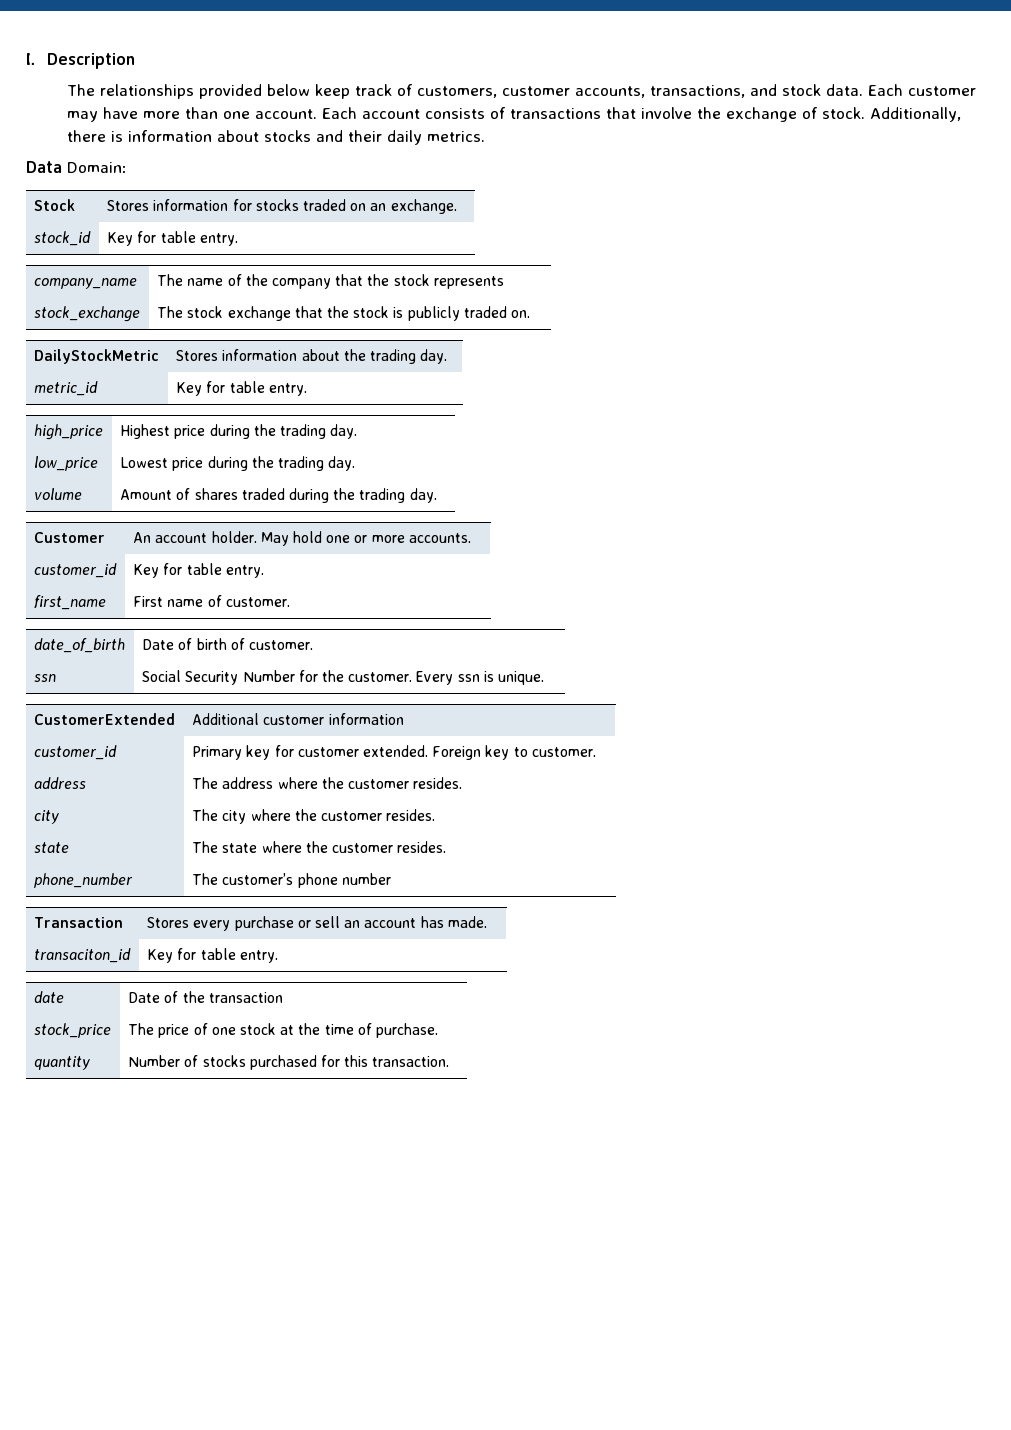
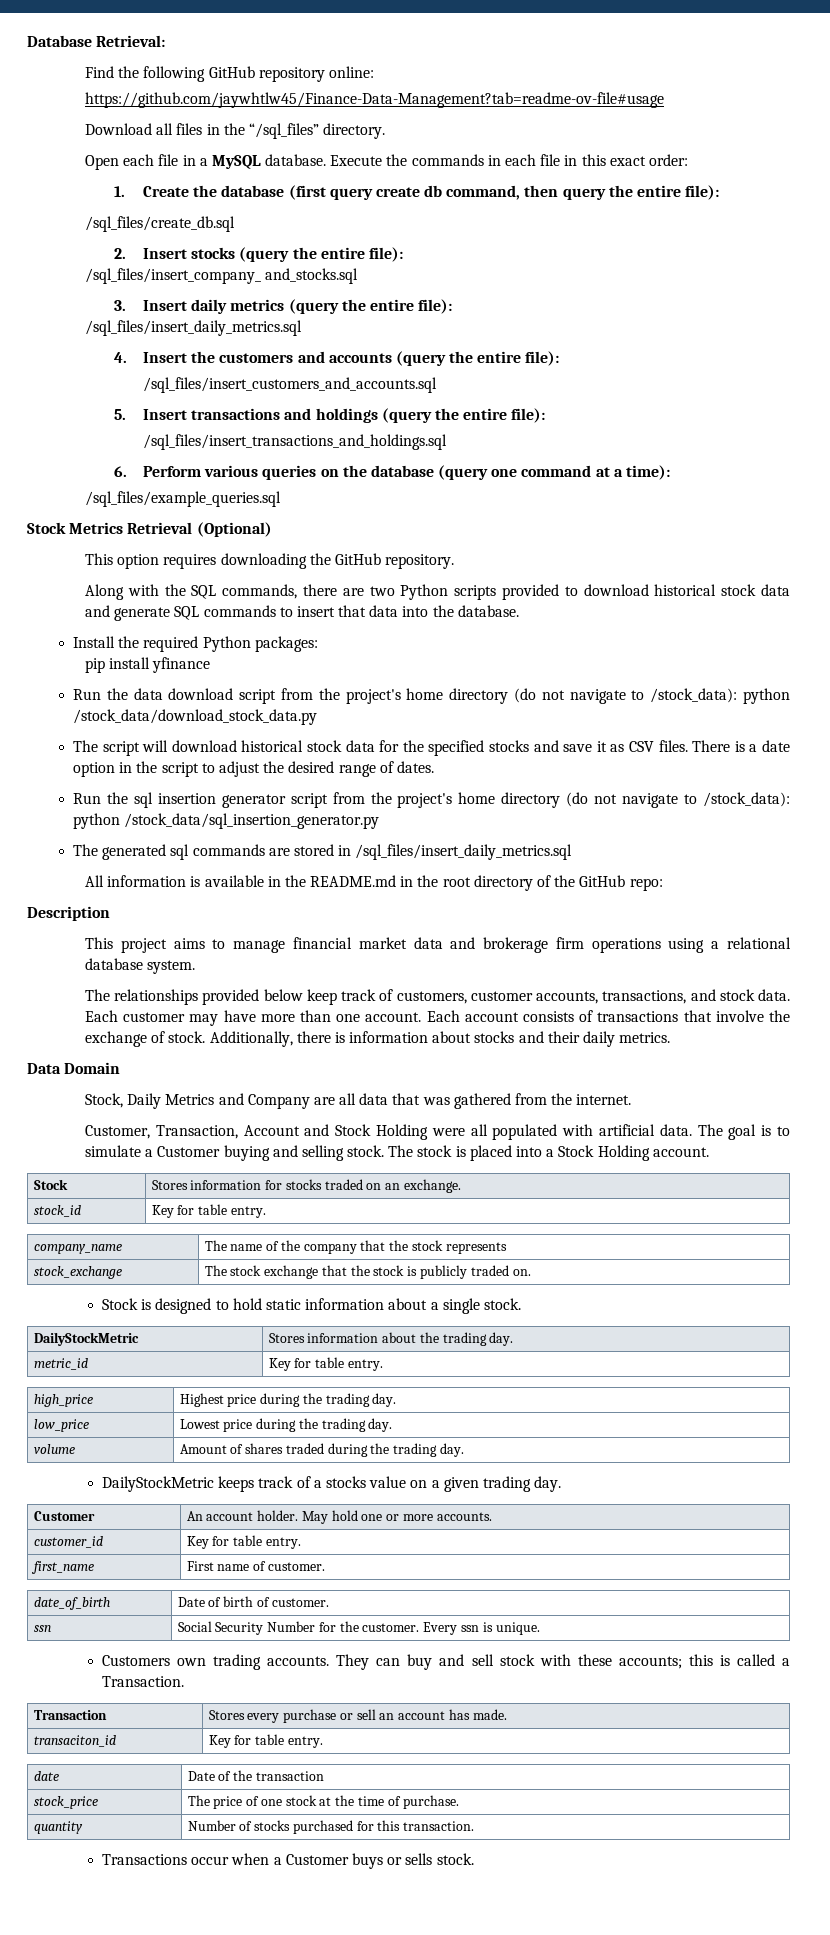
[26,53,135,69] I. Description -> [27,35,166,47] [85,66,374,82] [85,92,665,108] [85,123,386,139] [85,154,688,170] [114,185,720,200] [85,216,236,232] [114,247,403,262] [85,268,359,284] [114,299,453,314] [85,320,303,336] [114,351,560,366] [143,377,438,393] [114,408,546,423] [143,434,448,450] [114,465,671,480] [85,491,282,507] [27,522,272,537] [85,553,455,569] [85,584,790,600] [85,605,519,621] [73,636,318,652] [85,657,211,673] [73,688,791,704] [73,709,318,725] [73,740,791,756] [73,761,434,777] [73,792,791,808] [73,813,380,829] [73,844,573,860] [85,875,663,891] [27,906,110,921] [85,937,792,953] [85,958,196,974] Database Retrieval: // Find the following GitHub repository online: // https://github.com/jaywhtlw45/Finance-Data-Management?tab=readme-ov-file#usage // Download all files in the “/sql_files” directory. // Open each file in a MySQL database. Execute the commands in each file in this exact order: // 1. Create the database (first query create db command, then query the entire file): // /sql_files/create_db.sql // 2. Insert stocks (query the entire file): // /sql_files/insert_company_ and_stocks.sql // 3. Insert daily metrics (query the entire file): // /sql_files/insert_daily_metrics.sql // 4. Insert the customers and accounts (query the entire file): // /sql_files/insert_customers_and_accounts.sql // 5. Insert transactions and holdings (query the entire file): // /sql_files/insert_transactions_and_holdings.sql // 6. Perform various queries on the database (query one command at a time): // /sql_files/example_queries.sql // Stock Metrics Retrieval (Optional) // This option requires downloading the GitHub repository. // Along with the SQL commands, there are two Python scripts provided to download historical stock data and generate SQL commands to insert that data into the database. // Install the required Python packages: // pip install yfinance // Run the data download script from the project's home directory (do not navigate to /stock_data): python /stock_data/download_stock_data.py // The script will download historical stock data for the specified stocks and save it as CSV files. There is a date option in the script to adjust the desired range of dates. // Run the sql insertion generator script from the project's home directory (do not navigate to /stock_data): python /stock_data/sql_insertion_generator.py // The generated sql commands are stored in /sql_files/insert_daily_metrics.sql // All information is available in the README.md in the root directory of the GitHub repo: // Description // This project aims to manage financial market data and brokerage firm operations using a relational database system.
[67,162,127,173] Domain: -> [64,1062,121,1074] [85,1093,632,1109] [85,1124,790,1140] [85,1145,709,1161] Domain // Stock, Daily Metrics and Company are all data that was gathered from the internet. // Customer, Transaction, Account and Stock Holding were all populated with artificial data. The goal is to simulate a Customer buying and selling stock. The stock is placed into a Stock Holding account.
(530, 314) none -> [102,1298,521,1314] // Stock is designed to hold static information about a single stock.
(437, 495) none -> [102,1476,562,1492] // DailyStockMetric keeps track of a stocks value on a given trading day.
[34,713,176,725] [192,713,404,725] [34,745,118,760] [192,745,596,760] [34,777,87,789] [192,777,463,789] [34,810,60,824] [192,809,436,824] [34,842,70,853] [192,841,447,853] [34,873,134,888] [192,873,391,888] // CustomerExtended | Additional customer information // customer_id | Primary key for customer extended. Foreign key to customer. // address | The address where the customer resides. // city | The city where the customer resides. // state | The state where the customer resides. // phone_number | The customer’s phone number -> [102,1654,790,1670] [102,1676,185,1687] // Customers own trading accounts. They can buy and sell stock with these accounts; this is called a Transaction.
(450, 1061) none -> [102,1853,474,1869] // Transactions occur when a Customer buys or sells stock.

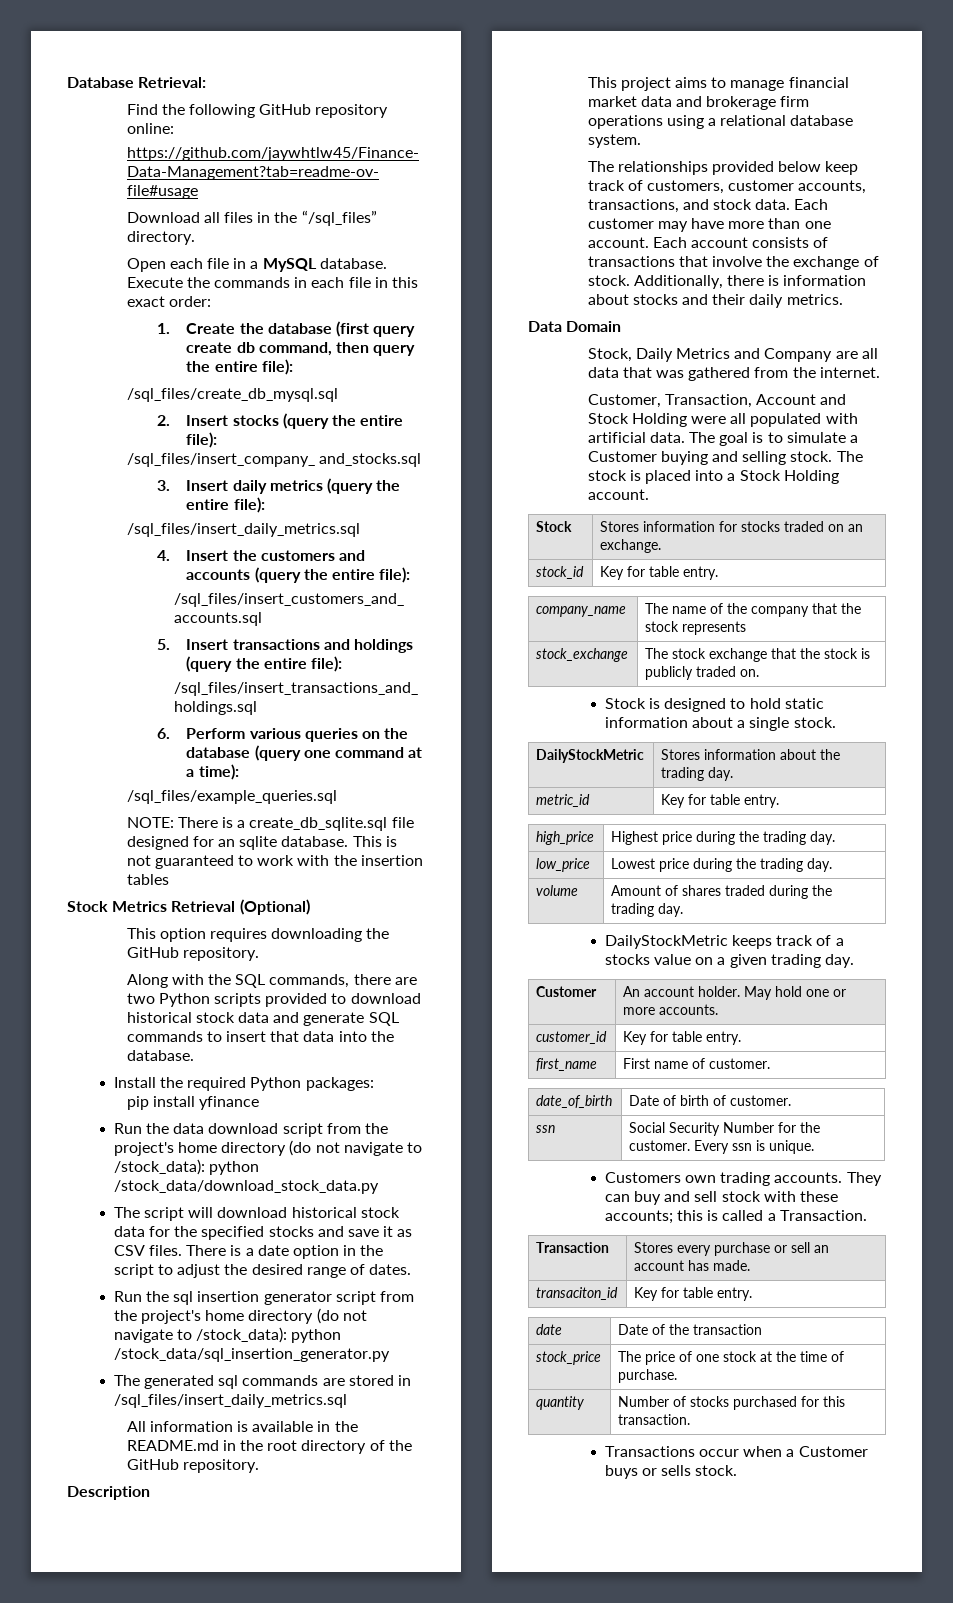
[85,216,236,232] /sql_files/create_db.sql -> [126,388,338,402] /sql_files/create_db_mysql.sql
(282, 499) none -> [126,817,414,831] [126,836,397,850] [126,855,423,869] [126,874,169,885] // NOTE: There is a create_db_sqlite.sql file designed for an sqlite database. This is not guaranteed to work with the insertion tables
[629,878,663,891] repo: -> [182,1459,259,1473] repository.

